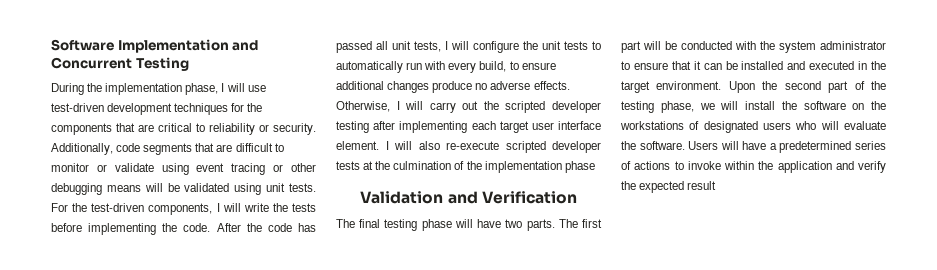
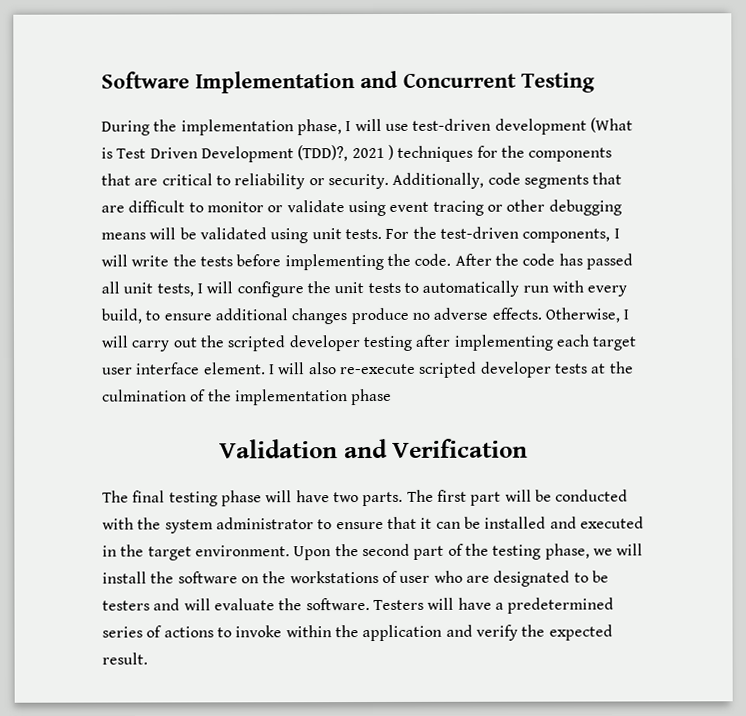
(173, 109) none -> [589,117,633,133] [101,144,394,163] (What is Test Driven Development (TDD)?, 2021 )
[703,121,817,133] designated users who -> [399,570,609,587] [102,598,181,611] user who are designated to be testers and
[688,141,719,150] Users -> [372,599,424,611] Testers
[687,181,717,190] result -> [102,652,148,665] result.

